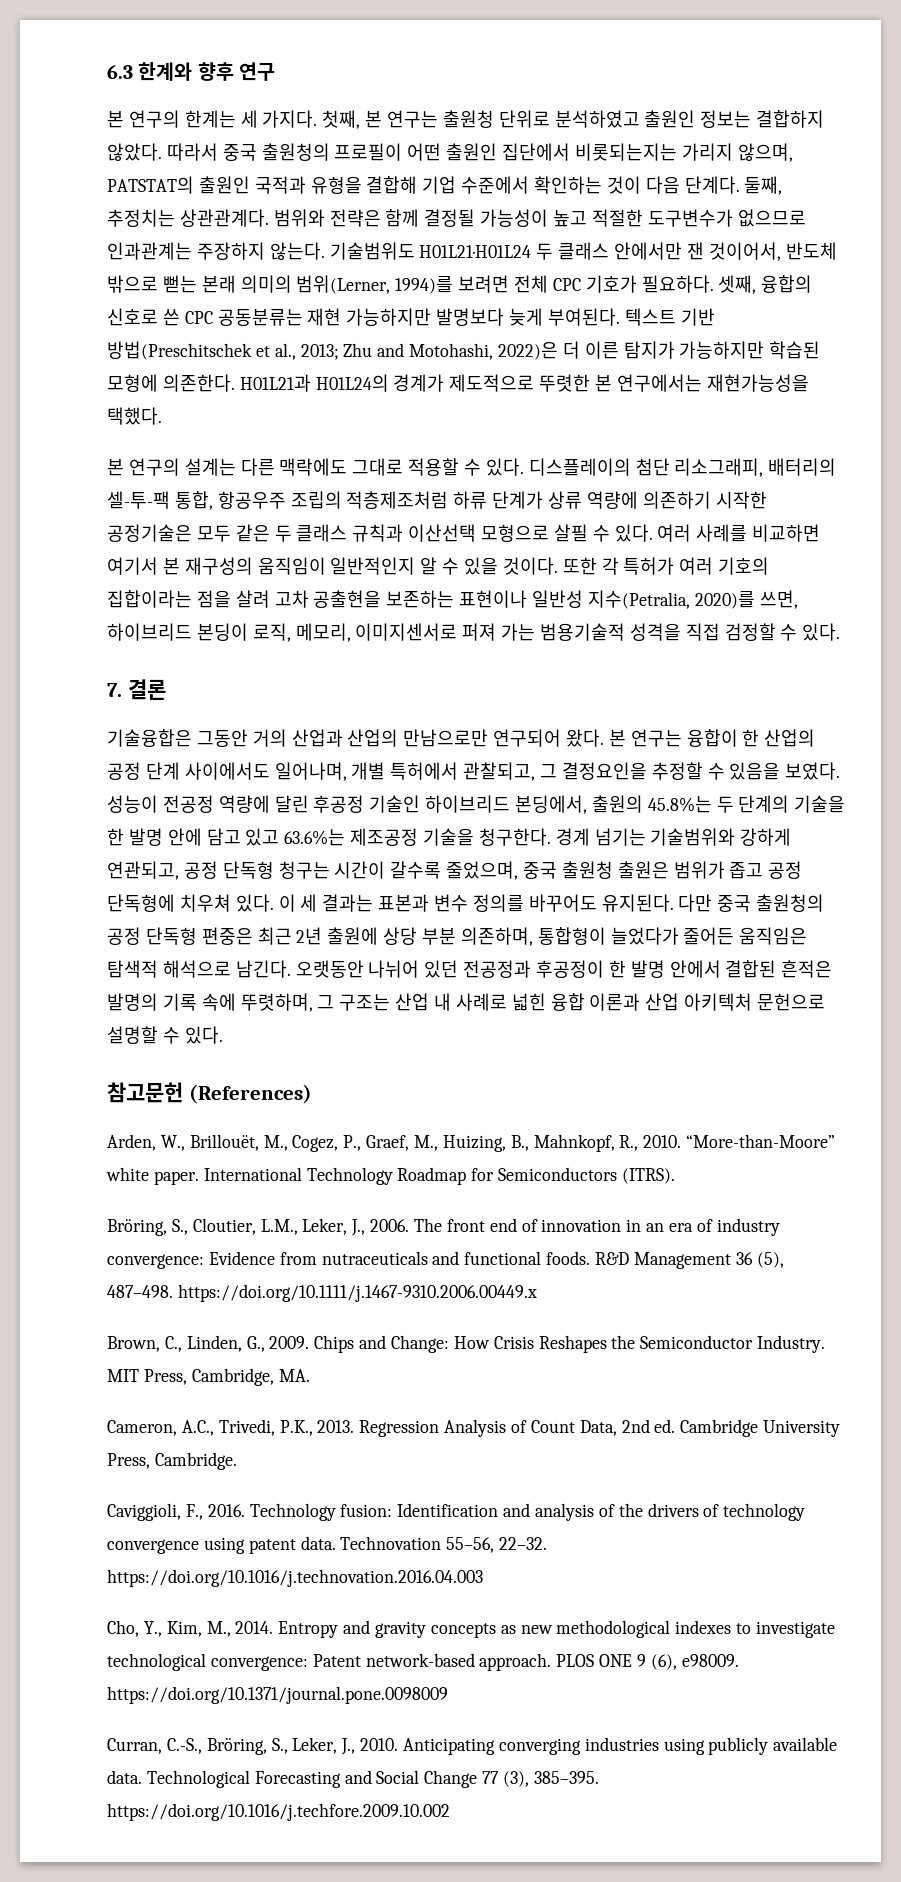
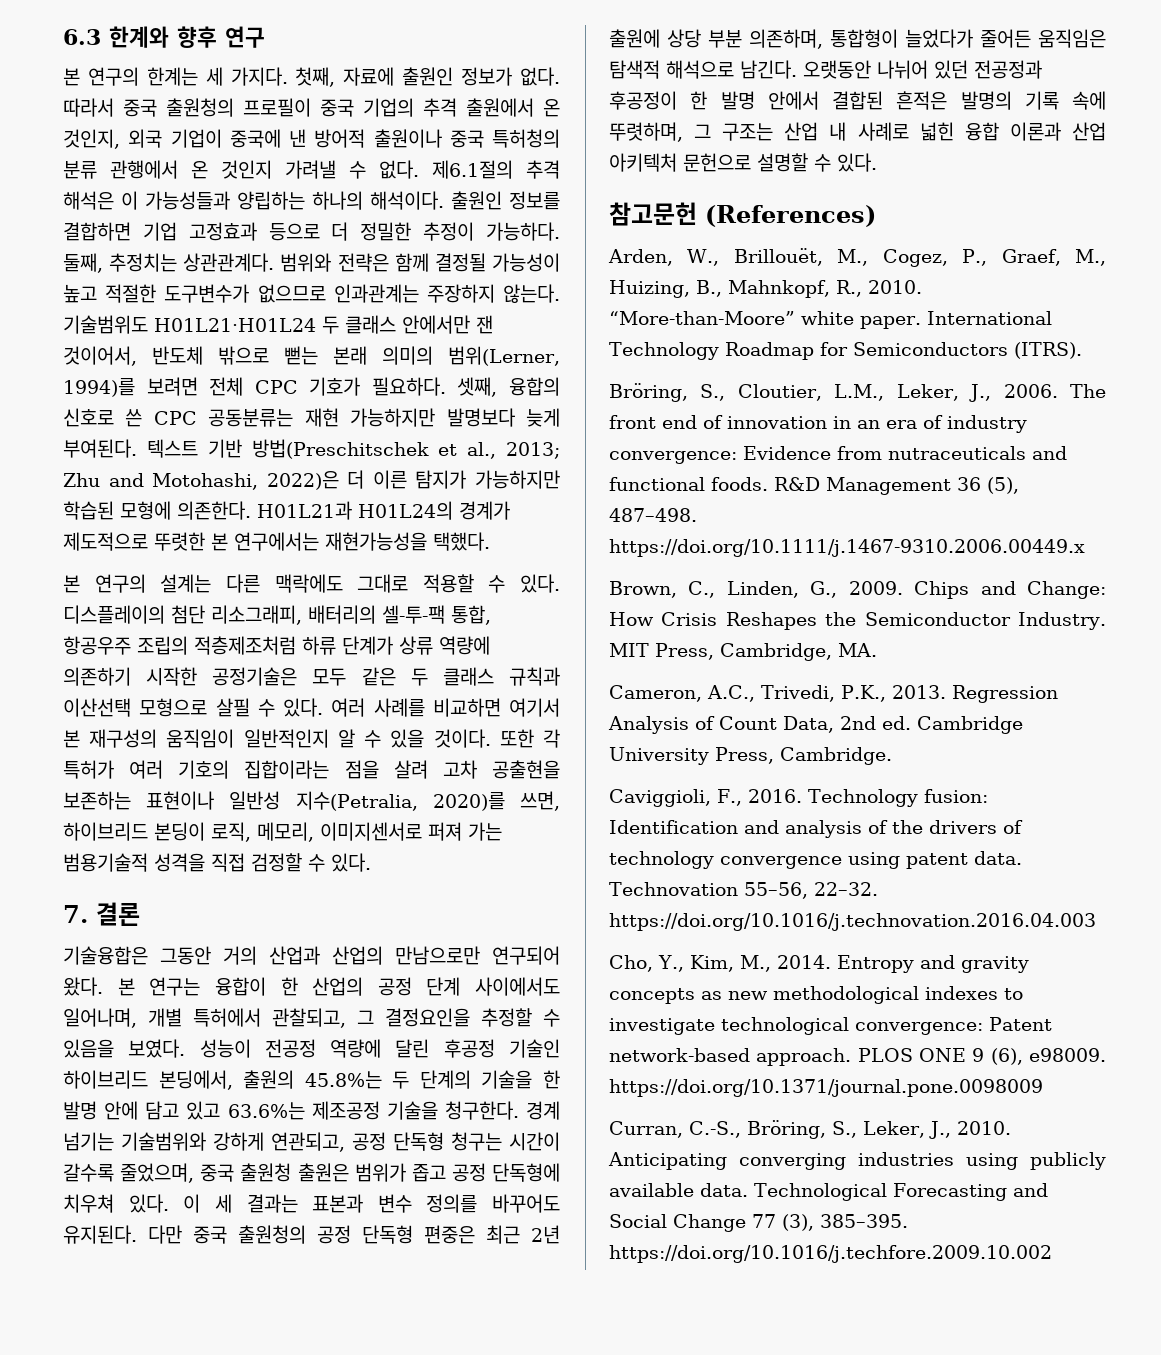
[365,110,825,128] [107,143,793,162] [107,176,740,194] 본 연구는 출원청 단위로 분석하였고 출원인 정보는 결합하지 않았다. 따라서 중국 출원청의 프로필이 어떤 출원인 집단에서 비롯되는지는 가리지 않으며, PATSTAT의 출원인 국적과 유형을 결합해 기업 수준에서 확인하는 것이 다음 단계다. -> [343,67,561,86] [63,98,560,117] [63,129,560,149] [63,160,560,179] [63,191,560,210] [63,222,560,241] 자료에 출원인 정보가 없다. 따라서 중국 출원청의 프로필이 중국 기업의 추격 출원에서 온 것인지, 외국 기업이 중국에 낸 방어적 출원이나 중국 특허청의 분류 관행에서 온 것인지 가려낼 수 없다. 제6.1절의 추격 해석은 이 가능성들과 양립하는 하나의 해석이다. 출원인 정보를 결합하면 기업 고정효과 등으로 더 정밀한 추정이 가능하다.

